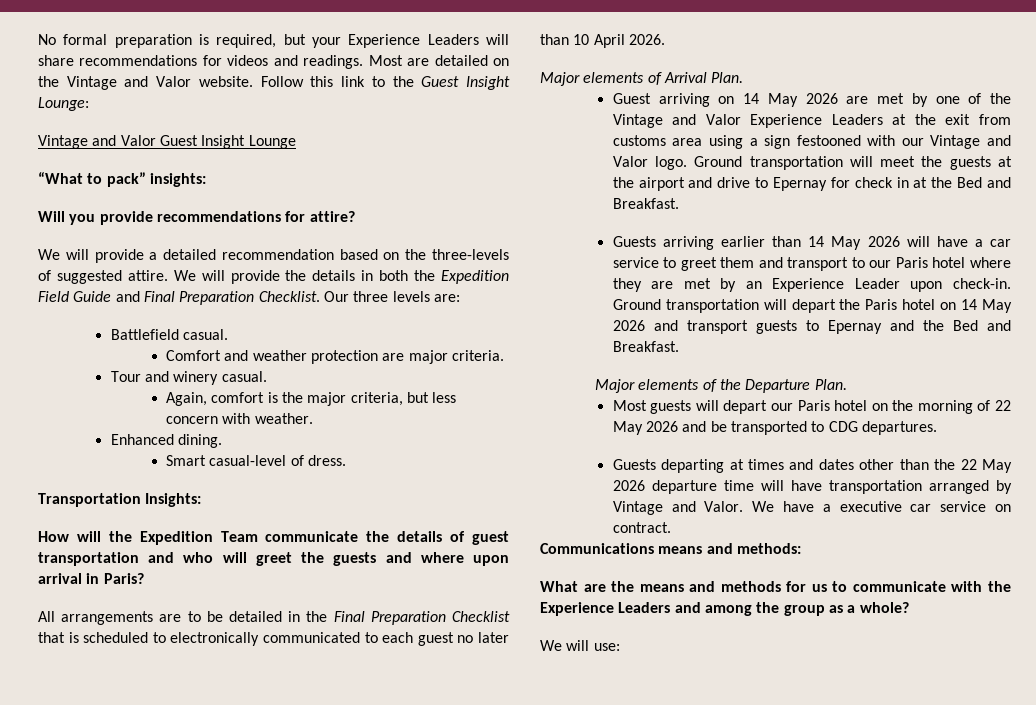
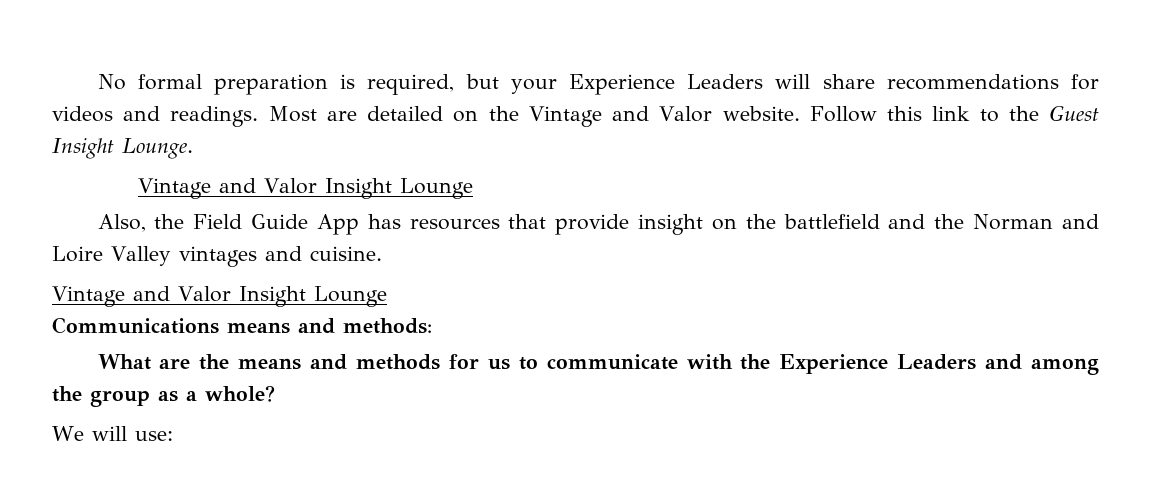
[38,97,89,111] [38,135,296,149] [38,172,206,187] [38,211,355,225] [38,249,509,263] [38,270,510,284] [38,291,460,305] [110,329,229,340] [165,350,504,364] [110,371,267,385] [165,392,457,406] [165,413,313,424] [110,434,223,448] [165,455,346,466] [38,493,202,507] [38,531,510,545] [38,552,510,566] [38,573,144,584] [38,611,510,625] [38,632,510,646] [540,34,665,48] [540,72,744,86] [612,93,1011,107] [612,114,1011,128] [612,135,1011,149] [612,156,1012,170] [612,177,1011,191] [612,198,679,209] [612,236,1011,250] [612,257,1012,271] [612,278,1011,292] [612,299,1013,313] [612,320,1011,334] [612,341,679,352] [595,379,847,393] [612,400,1011,414] [612,421,938,435] [612,459,1012,473] [612,480,1012,494] [612,501,1011,515] [612,522,671,533] Lounge: // Vintage and Valor Guest Insight Lounge // “What to pack” insights: // Will you provide recommendations for attire? // We will provide a detailed recommendation based on the three-levels of suggested attire. We will provide the details in both the Expedition Field Guide and Final Preparation Checklist. Our three levels are: // Battlefield casual. // Comfort and weather protection are major criteria. // Tour and winery casual. // Again, comfort is the major criteria, but less concern with weather. // Enhanced dining. // Smart casual-level of dress. // Transportation Insights: // How will the Expedition Team communicate the details of guest transportation and who will greet the guests and where upon arrival in Paris? // All arrangements are to be detailed in the Final Preparation Checklist that is scheduled to electronically communicated to each guest no later than 10 April 2026. // Major elements of Arrival Plan. // Guest arriving on 14 May 2026 are met by one of the Vintage and Valor Experience Leaders at the exit from customs area using a sign festooned with our Vintage and Valor logo. Ground transportation will meet the guests at the airport and drive to Epernay for check in at the Bed and Breakfast. // Guests arriving earlier than 14 May 2026 will have a car service to greet them and transport to our Paris hotel where they are met by an Experience Leader upon check-in. Ground transportation will depart the Paris hotel on 14 May 2026 and transport guests to Epernay and the Bed and Breakfast. // Major elements of the Departure Plan. // Most guests will depart our Paris hotel on the morning of 22 May 2026 and be transported to CDG departures. // Guests departing at times and dates other than the 22 May 2026 departure time will have transportation arranged by Vintage and Valor. We have a executive car service on contract. -> [122,138,193,159] [137,178,473,199] [97,214,1099,235] [52,246,382,267] [52,286,387,307] Lounge. // Vintage and Valor Insight Lounge // Also, the Field Guide App has resources that provide insight on the battlefield and the Norman and Loire Valley vintages and cuisine. // Vintage and Valor Insight Lounge

